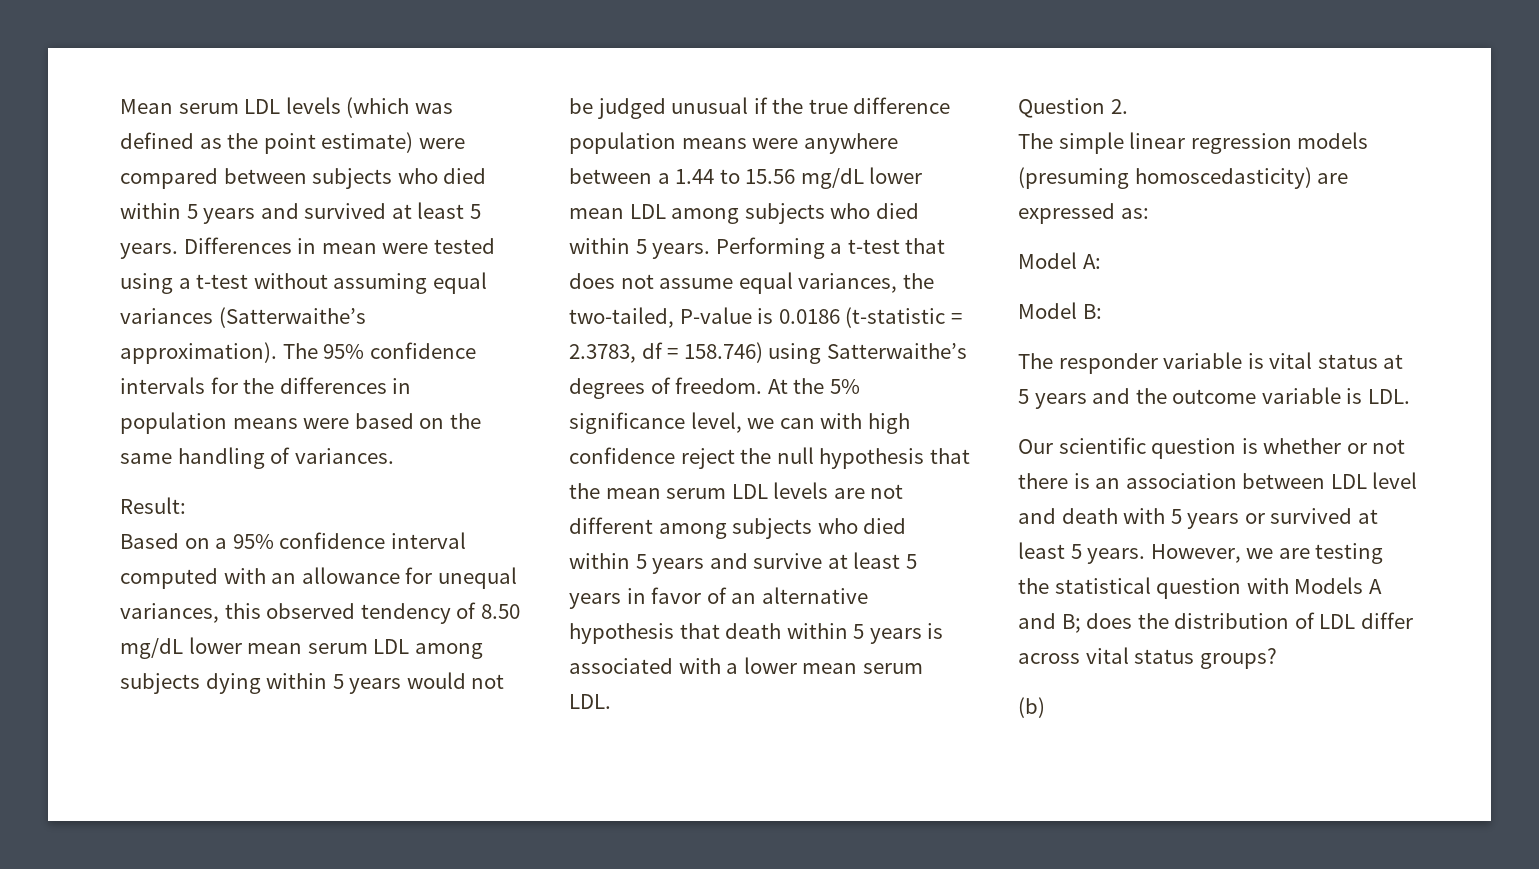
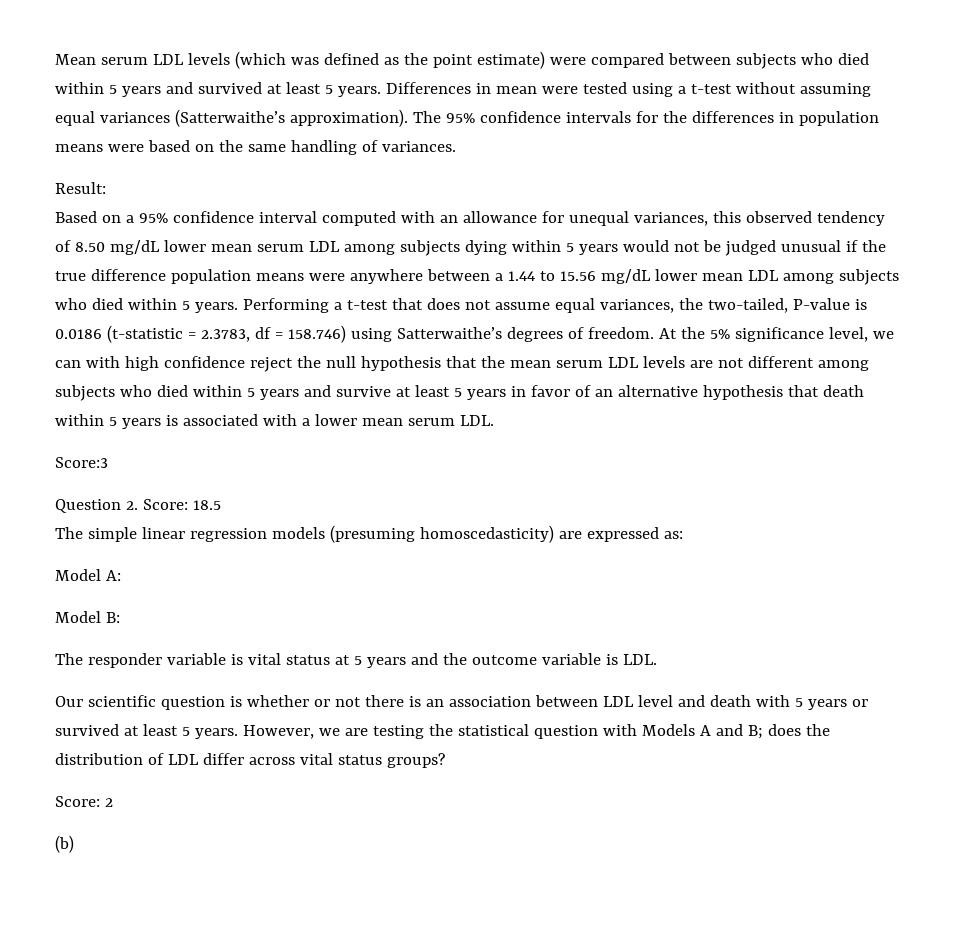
(611, 701) none -> [55,457,108,468] // Score:3
(1128, 106) none -> [142,499,221,510] Score: 18.5
(1277, 658) none -> [55,796,113,807] // Score: 2

